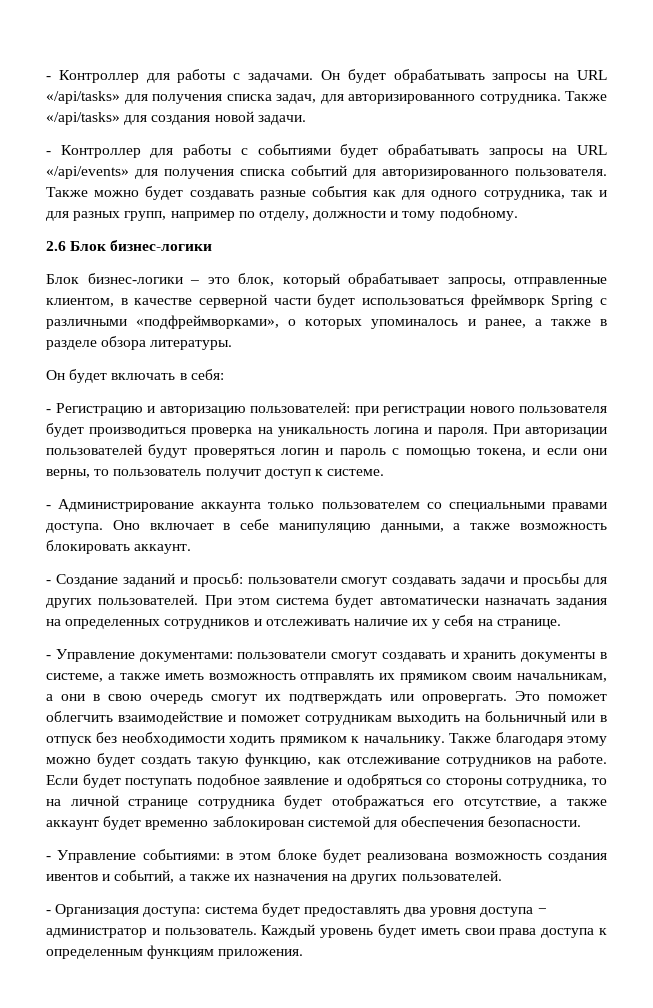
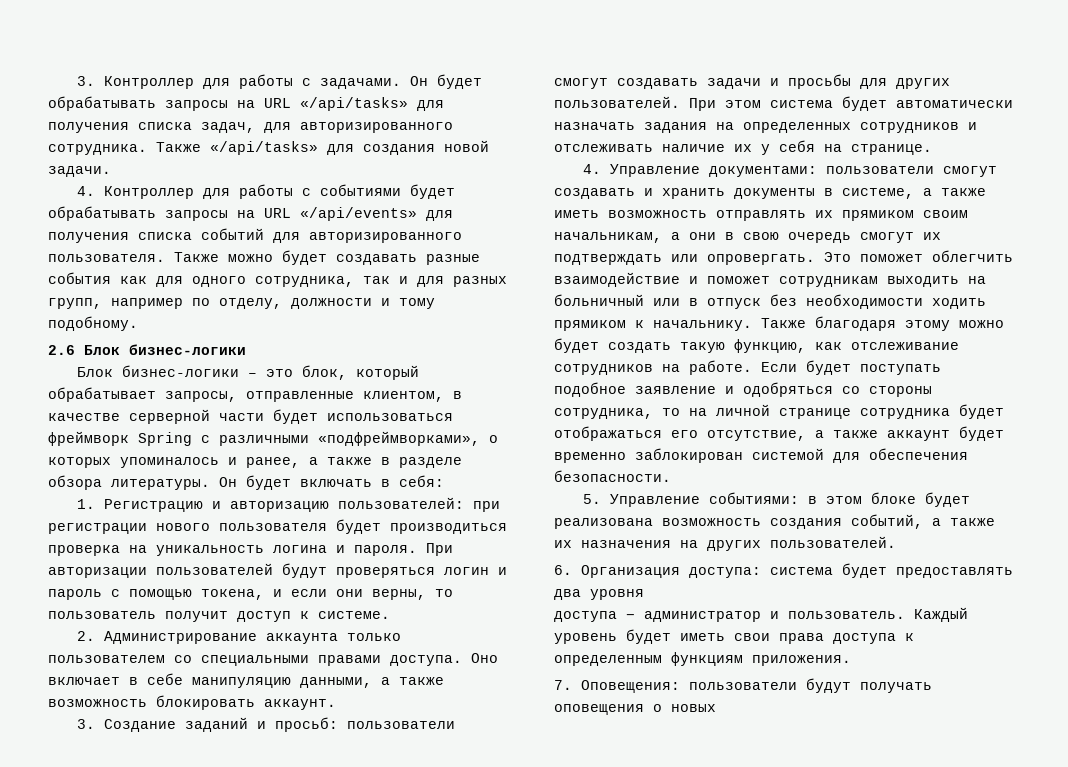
[46,76,51,80] - -> [76,76,95,86] 3.
[46,151,51,155] - -> [76,186,95,196] 4.
(233, 345) // -> (210, 484) none
[46,409,51,413] - -> [76,499,95,509] 1.
[46,505,51,509] - -> [76,631,95,641] 2.
[46,580,51,584] - -> [76,719,95,729] 3.
[46,655,51,659] - -> [582,164,601,174] 4.
[46,856,51,860] - -> [582,494,601,504] 5.
[46,874,111,881] ивентов и -> (842, 523) none
[46,910,51,914] - -> [554,565,572,575] 6.
(477, 912) none -> (644, 594) //
(304, 954) none -> [554,678,932,693] [554,704,716,715] // 7. Оповещения: пользователи будут получать оповещения о новых

